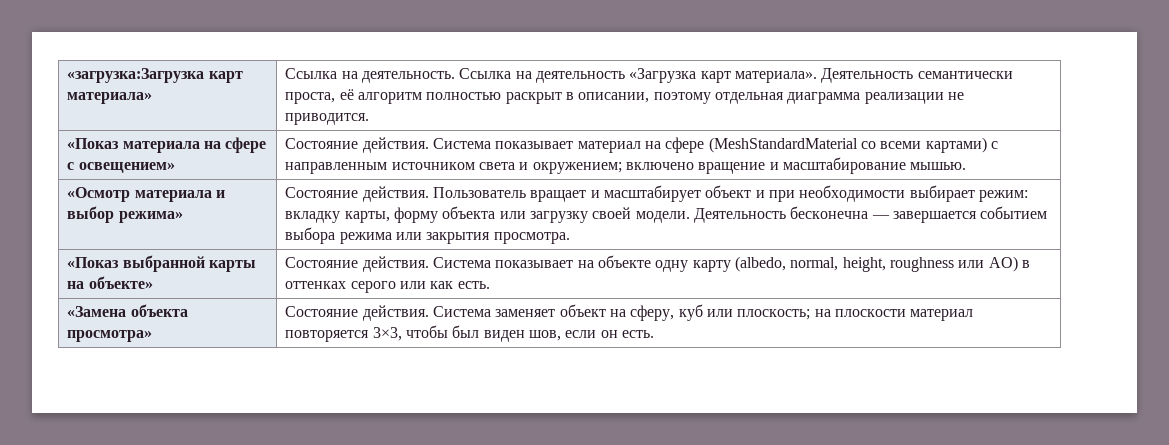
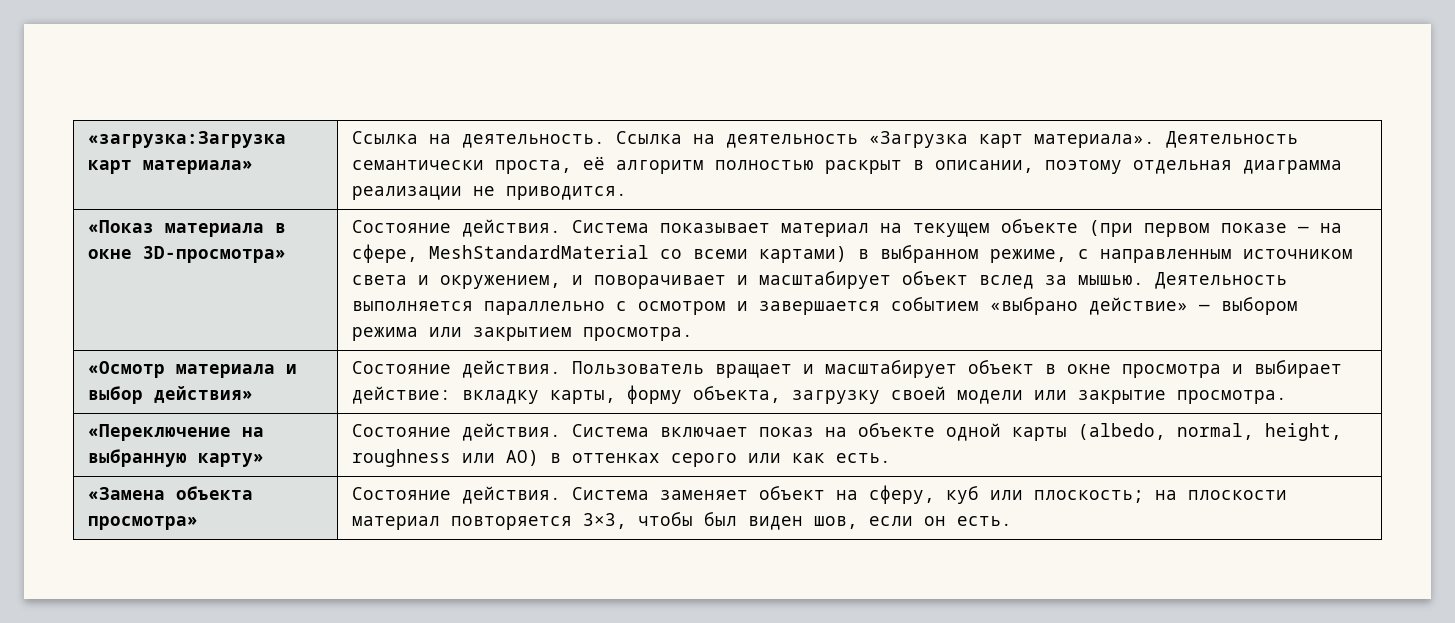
[204,137,267,153] [67,162,175,173] на сфере с освещением» -> [275,223,287,233] [88,246,287,263] в окне 3D-просмотра»
[665,137,987,153] сфере (MeshStandardMaterial со всеми картами) -> [913,219,1343,237] [352,244,1068,263] текущем объекте (при первом показе — на сфере, MeshStandardMaterial со всеми картами) в выбранном режиме,
[532,157,967,174] окружением; включено вращение и масштабирование мышью. -> [440,271,1288,289] [352,297,1299,315] [352,327,694,341] окружением, и поворачивает и масштабирует объект вслед за мышью. Деятельность выполняется параллельно с осмотром и завершается событием «выбрано действие» — выбором режима или закрытием просмотра.
[118,211,183,223] режима» -> [154,386,254,403] действия»
[755,185,1028,202] [285,206,1048,223] [285,227,570,244] [67,255,257,272] [67,276,153,289] [285,255,731,272] и при необходимости выбирает режим: вкладку карты, форму объекта или загрузку своей модели. Деятельность бесконечна — завершается событием выбора режима или закрытия просмотра. // «Показ выбранной карты на объекте» | Состояние действия. Система показывает на объекте одну карту -> [1045,360,1343,378] [352,385,1288,404] [88,424,265,441] [88,449,265,467] [352,423,1068,441] в окне просмотра и выбирает действие: вкладку карты, форму объекта, загрузку своей модели или закрытие просмотра. // «Переключение на выбранную карту» | Состояние действия. Система включает показ на объекте одной карты

